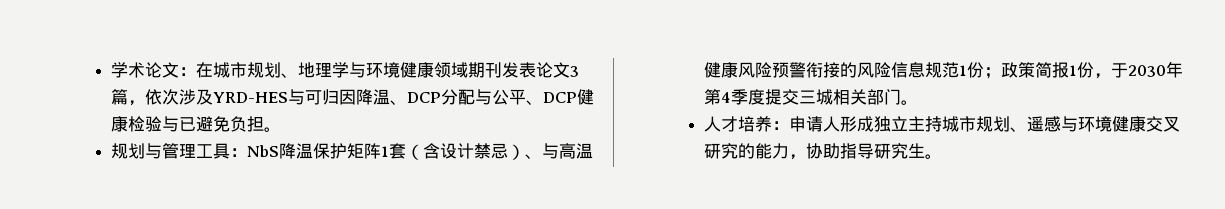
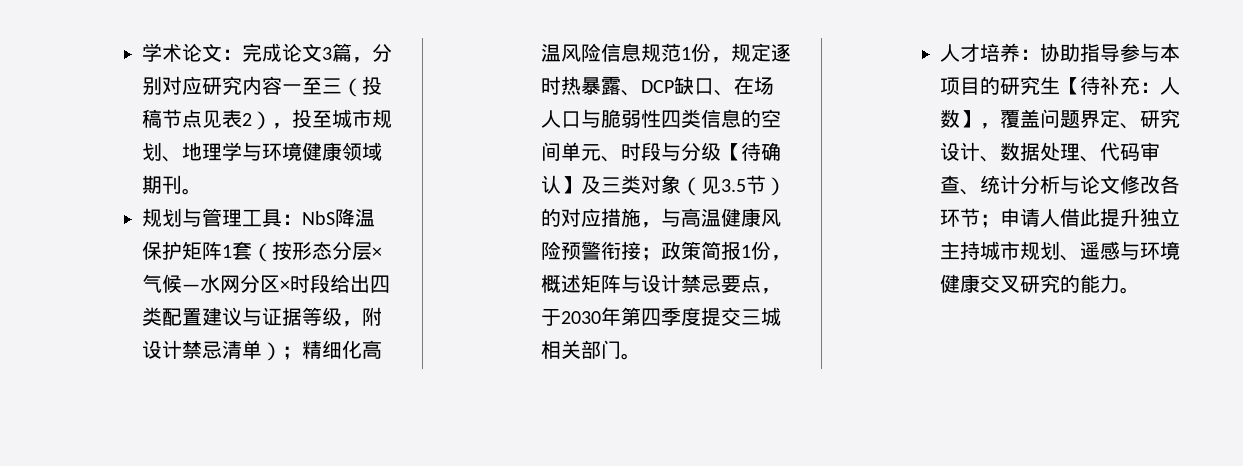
[196,62,214,78] 在 -> [242,43,393,63] [142,76,383,97] [142,109,333,130] 完成论文3篇，分别对应研究内容一至三（投稿节点见表2），投至
[502,62,580,78] [111,89,595,106] [111,116,265,132] 发表论文3篇，依次涉及YRD-HES与可归因降温、DCP分配与公平、DCP健康检验与已避免负担 -> (183, 184) none
[423,143,543,160] 含设计禁忌）、 -> [272,241,383,261] [142,274,391,293] [142,307,383,327] [142,340,383,361] [541,43,792,63] [541,76,775,96] [541,109,782,128] [541,142,782,162] [541,175,787,196] [541,208,662,228] 按形态分层×气候—水网分区×时段给出四类配置建议与证据等级，附设计禁忌清单）；精细化高温风险信息规范1份，规定逐时热暴露、DCP缺口、在场人口与脆弱性四类信息的空间单元、时段与分级【待确认】及三类对象（见3.5节）的对应措施，
[840,62,985,78] 的风险信息规范1份 -> (642, 250) none
(1112, 76) none -> [541,274,782,294] 概述矩阵与设计禁忌要点，
[721,92,732,103] 4 -> [641,308,662,326] 四
[789,116,875,132] 申请人形成 -> [1040,43,1181,62] [940,76,1181,95] [940,109,1181,129] [940,142,1161,162] [940,175,1181,195] [940,208,1141,228] 协助指导参与本项目的研究生【待补充：人数】，覆盖问题界定、研究设计、数据处理、代码审查、统计分析与论文修改各环节；申请人借此提升
[789,143,926,160] ，协助指导研究生 -> (1121, 283) none

